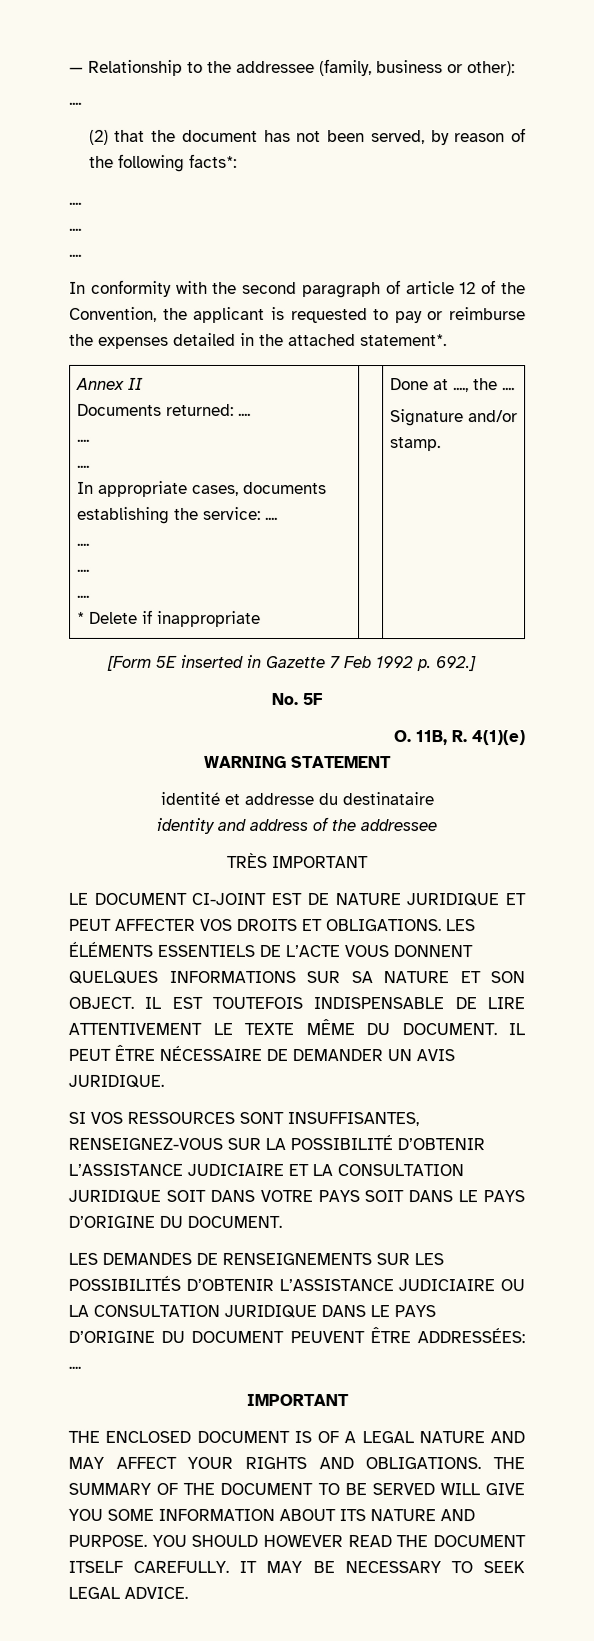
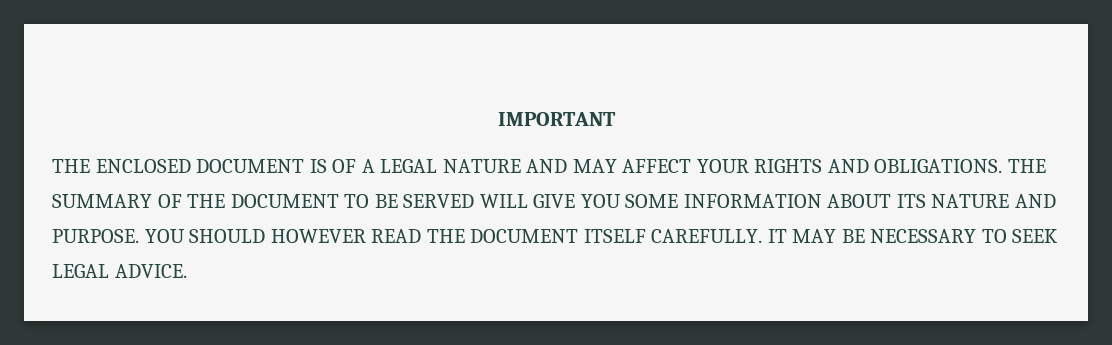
[69,59,515,77] [69,101,82,105] [88,128,526,146] [88,153,237,172] [69,201,82,205] [69,227,82,231] [69,253,82,257] [69,279,526,299] [69,306,526,324] [69,332,447,349] [75,377,144,390] [76,403,251,416] [76,438,90,442] [76,464,90,468] [76,480,327,497] [76,506,278,524] [76,542,90,546] [76,568,90,572] [76,594,90,598] [76,609,261,627] [389,378,515,393] [389,409,518,427] [389,437,441,452] [107,654,478,672] [272,692,323,706] [394,730,526,746] [204,755,392,769] [160,791,435,806] [156,817,438,834] [226,852,368,869] [68,892,526,907] [68,918,475,932] [68,941,473,958] [68,970,525,984] [68,996,525,1010] [68,1019,525,1036] [68,1044,455,1062] [68,1074,164,1088] [68,1111,419,1127] [68,1134,485,1151] [68,1163,464,1177] [68,1189,525,1203] [68,1215,282,1228] [68,1252,444,1266] [68,1275,525,1292] [68,1304,436,1319] [68,1327,525,1344] [68,1365,81,1369] — Relationship to the addressee (family, business or other): // .... // (2) that the document has not been served, by reason of the following facts*: // .... // .... // .... // In conformity with the second paragraph of article 12 of the Convention, the applicant is requested to pay or reimburse the expenses detailed in the attached statement*. // Annex II // Documents returned: .... // .... // .... // In appropriate cases, documents establishing the service: .... // .... // .... // .... // * Delete if inappropriate | | Done at ...., the .... // Signature and/or stamp. // [Form 5E inserted in Gazette 7 Feb 1992 p. 692.] // No. 5F // O. 11B, R. 4(1)(e) // WARNING STATEMENT // identité et addresse du destinataire // identity and address of the addressee // TRÈS IMPORTANT // LE DOCUMENT CI-JOINT EST DE NATURE JURIDIQUE ET PEUT AFFECTER VOS DROITS ET OBLIGATIONS. LES ÉLÉMENTS ESSENTIELS DE L’ACTE VOUS DONNENT QUELQUES INFORMATIONS SUR SA NATURE ET SON OBJECT. IL EST TOUTEFOIS INDISPENSABLE DE LIRE ATTENTIVEMENT LE TEXTE MÊME DU DOCUMENT. IL PEUT ÊTRE NÉCESSAIRE DE DEMANDER UN AVIS JURIDIQUE. // SI VOS RESSOURCES SONT INSUFFISANTES, RENSEIGNEZ-VOUS SUR LA POSSIBILITÉ D’OBTENIR L’ASSISTANCE JUDICIAIRE ET LA CONSULTATION JURIDIQUE SOIT DANS VOTRE PAYS SOIT DANS LE PAYS D’ORIGINE DU DOCUMENT. // LES DEMANDES DE RENSEIGNEMENTS SUR LES POSSIBILITÉS D’OBTENIR L’ASSISTANCE JUDICIAIRE OU LA CONSULTATION JURIDIQUE DANS LE PAYS D’ORIGINE DU DOCUMENT PEUVENT ÊTRE ADDRESSÉES: .... // -> (497, 119) none

